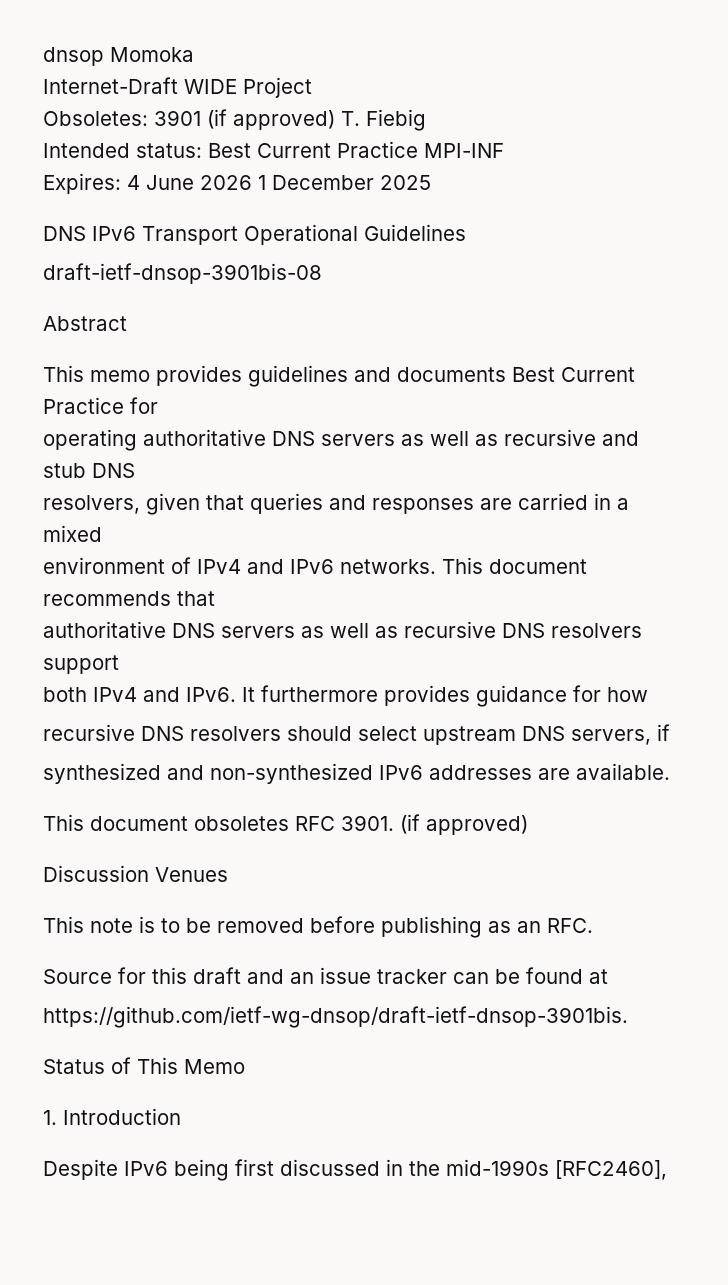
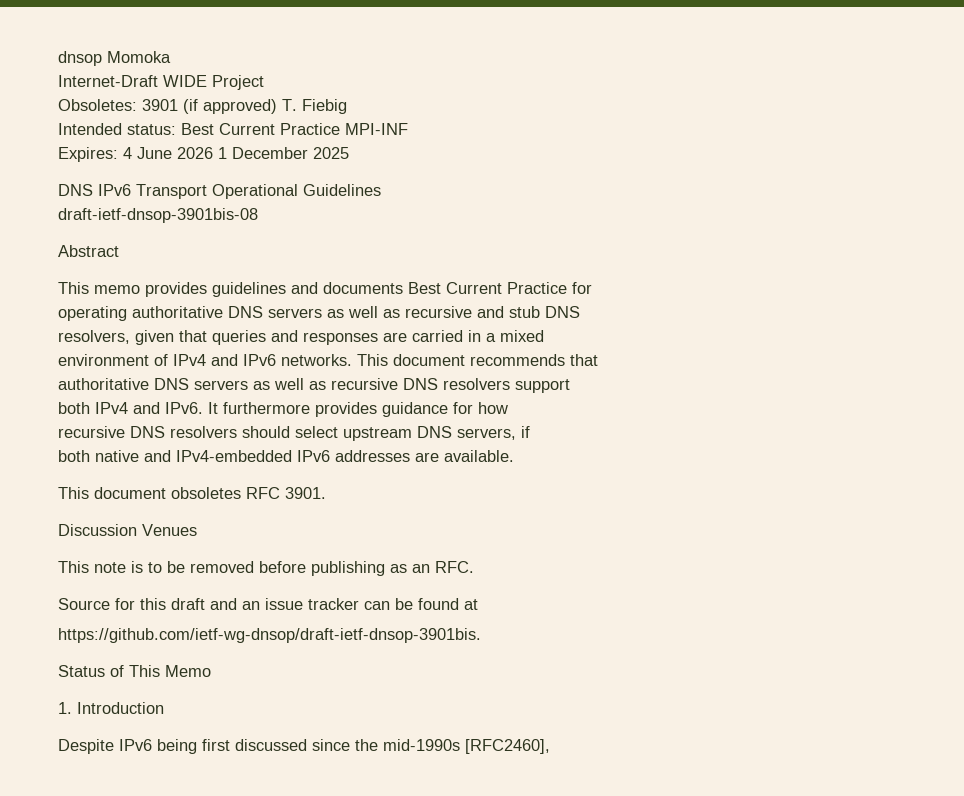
[43,763,373,784] synthesized and non-synthesized -> [58,450,292,462] both native and IPv4-embedded
[400,814,528,835] (if approved) -> (326, 493) none
[386,1159,403,1176] in -> [312,739,350,751] since

